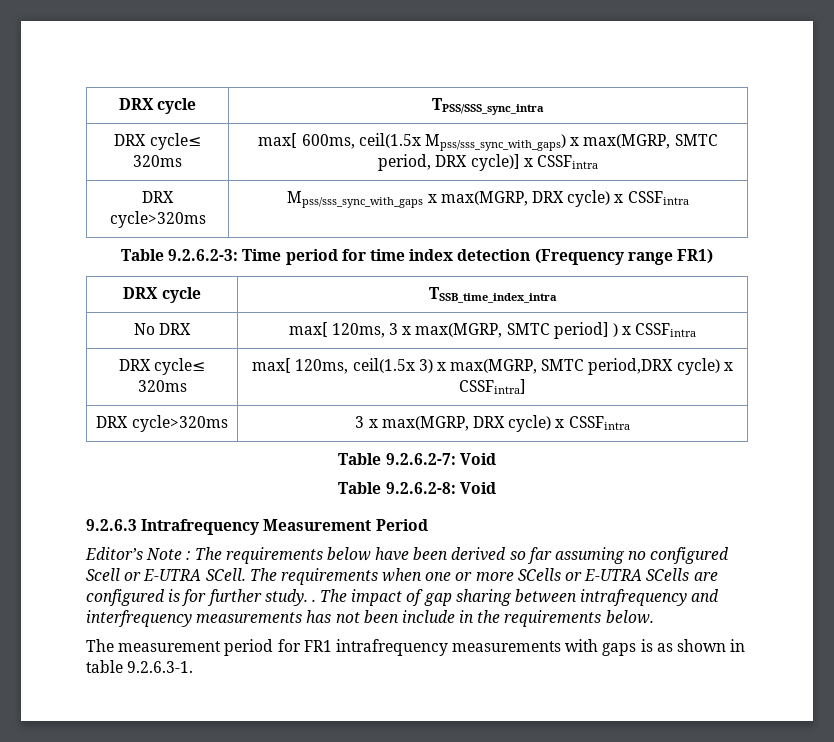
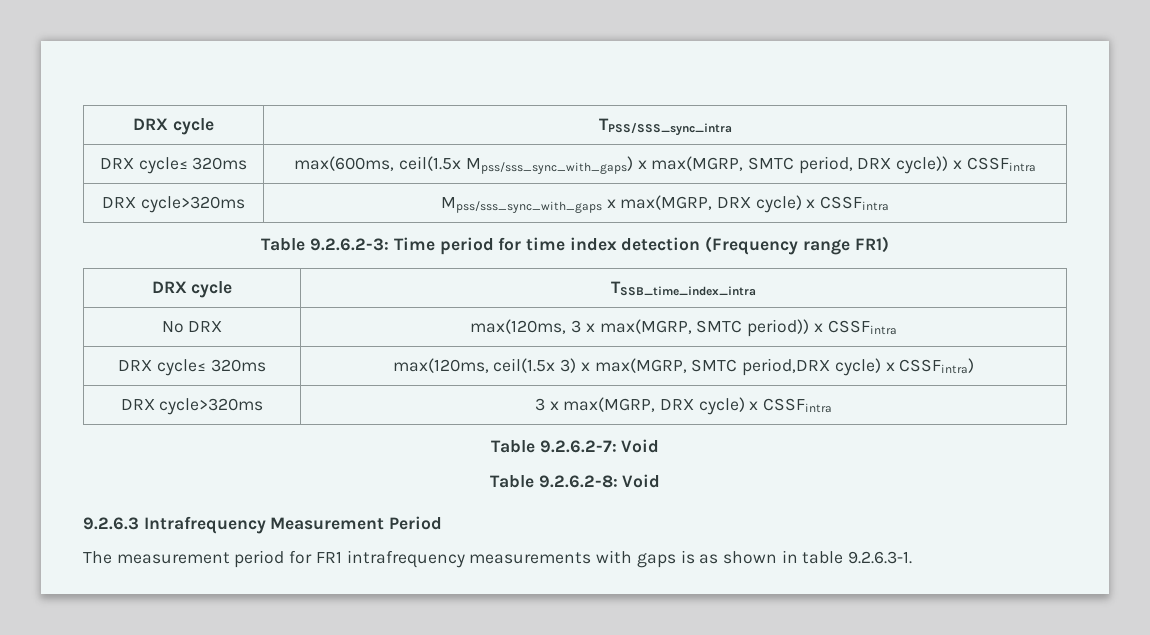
[258,133,355,149] max[ 600ms, -> [294,156,395,171] max(600ms,
[470,154,520,171] cycle)] -> [896,156,949,174] cycle))
[288,322,385,338] max[ 120ms, -> [470,319,567,334] max(120ms,
[553,322,618,339] period] ) -> [747,319,810,337] period))
[252,358,349,374] max[ 120ms, -> [392,358,489,373] max(120ms,
[459,379,526,394] CSSFintra] -> [899,358,975,374] CSSFintra)
[85,547,730,564] [86,568,718,585] [86,589,720,606] [86,610,654,627] // Editor’s Note : The requirements below have been derived so far assuming no configured Scell or E-UTRA SCell. The requirements when one or more SCells or E-UTRA SCells are configured is for further study. . The impact of gap sharing between intrafrequency and interfrequency measurements has not been include in the requirements below. -> (443, 523) none

